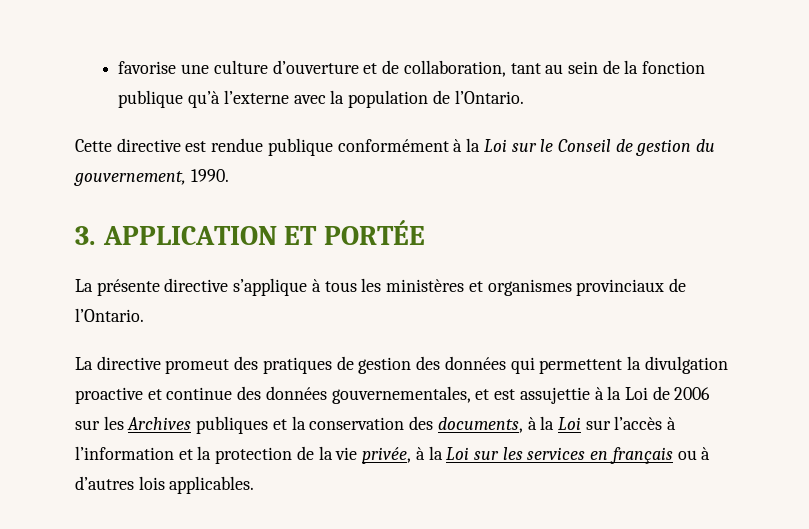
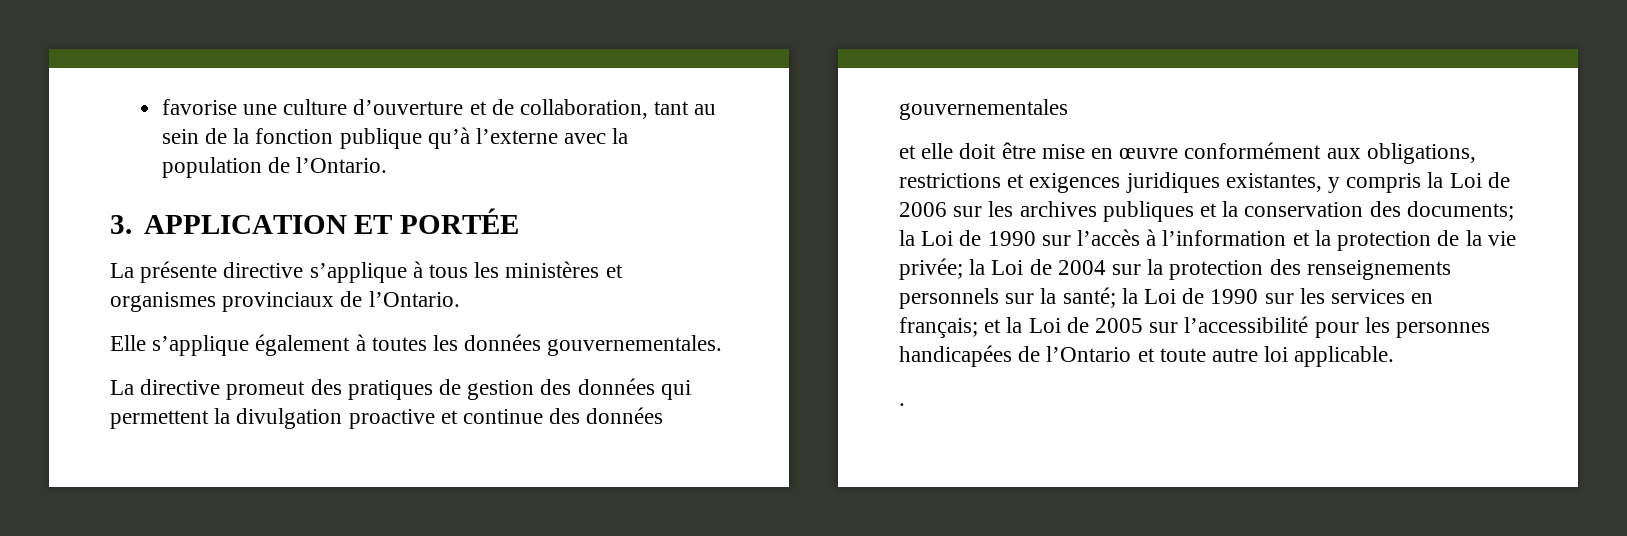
[75,138,716,156] [74,169,229,186] // Cette directive est rendue publique conformément à la Loi sur le Conseil de gestion du gouvernement, 1990. -> (388, 165) none
(144, 315) none -> [110,334,723,356] // Elle s’applique également à toutes les données gouvernementales.
[331,386,604,404] gouvernementales, et est assujettie à -> [899,99,1068,120] [899,142,1476,164] [899,172,1422,193] gouvernementales // et elle doit être mise en œuvre conformément aux obligations, restrictions et exigences juridiques existantes, y compris
[127,417,192,430] Archives -> [1019,201,1097,217] archives
[437,416,581,433] documents, à la Loi -> [1406,201,1514,221] [899,230,1036,246] documents; la Loi de 1990
[362,446,711,464] [75,476,255,494] privée, à la Loi sur les services en français ou à d’autres lois applicables. -> [899,258,1451,280] [899,287,1434,309] [899,316,1491,338] [899,345,1395,367] [899,403,905,406] privée; la Loi de 2004 sur la protection des renseignements personnels sur la santé; la Loi de 1990 sur les services en français; et la Loi de 2005 sur l’accessibilité pour les personnes handicapées de l’Ontario et toute autre loi applicable. // .

